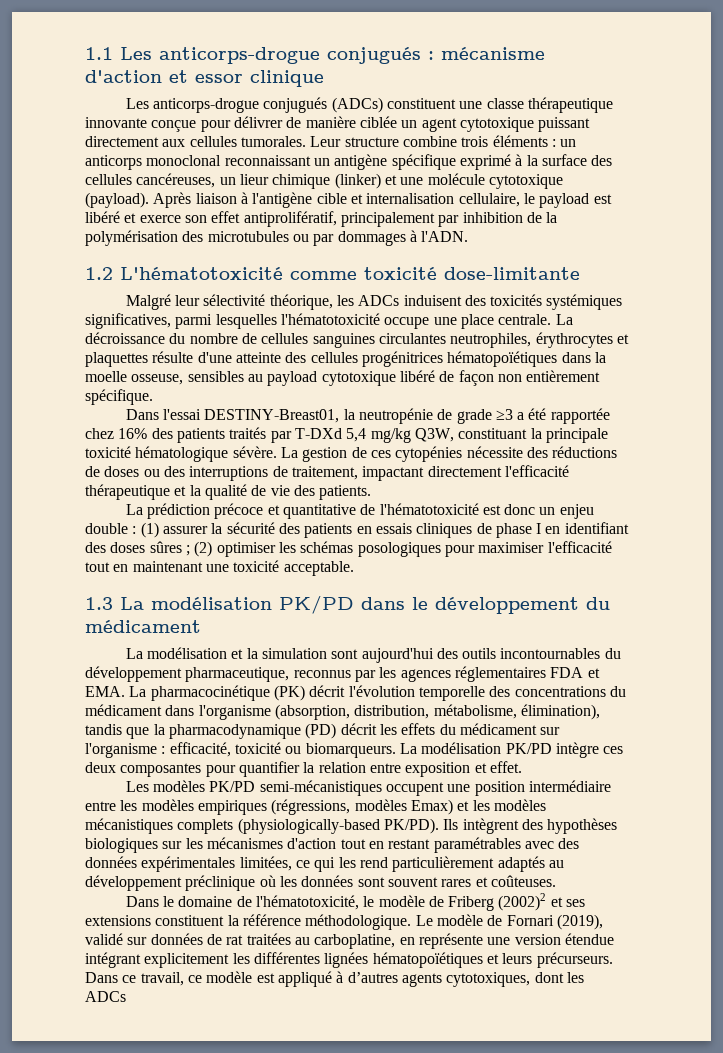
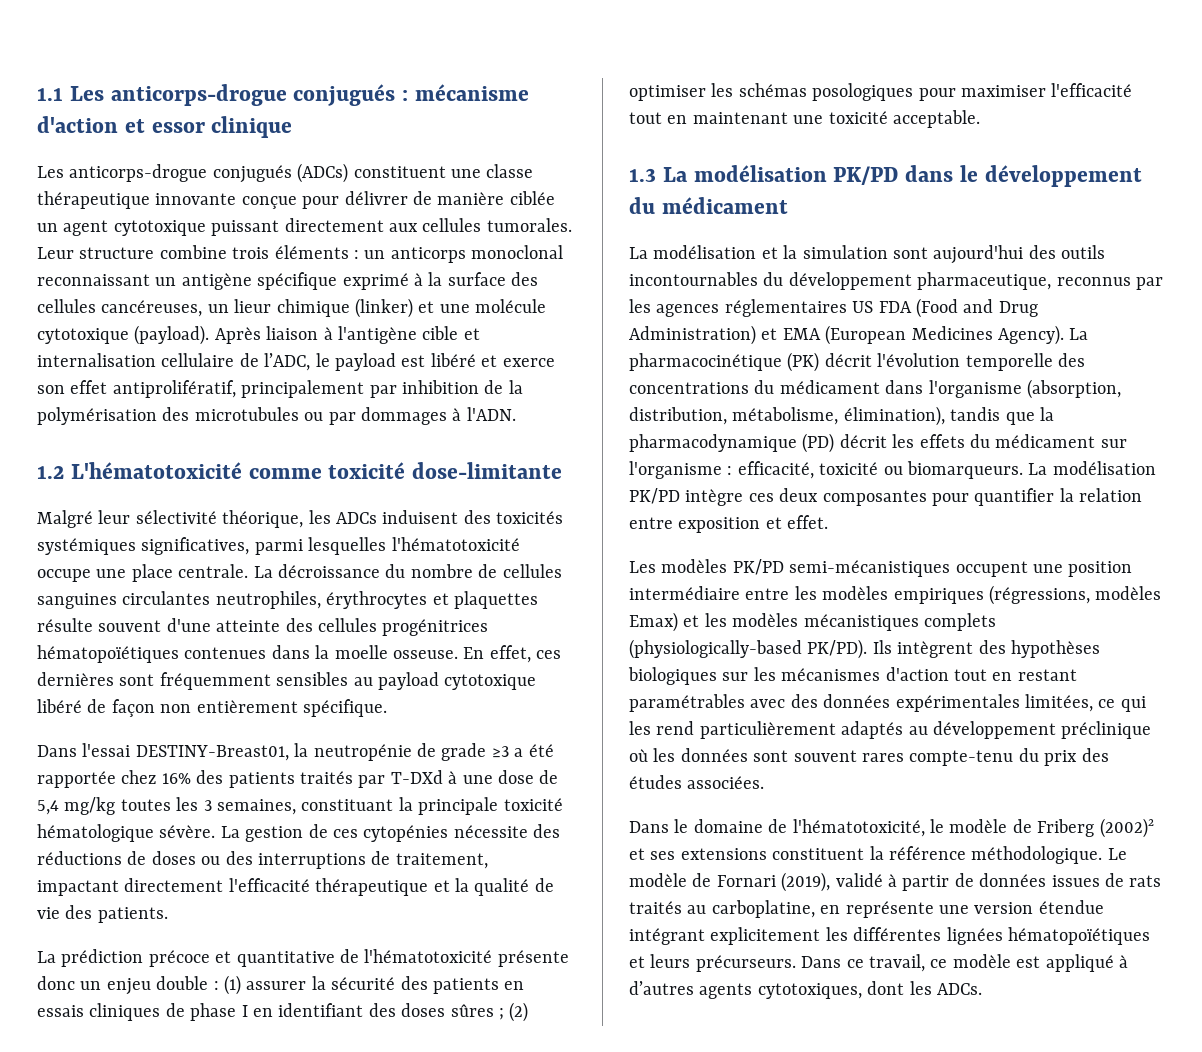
[458,193,520,207] cellulaire, -> [161,353,311,371] cellulaire de l’ADC,
(194, 357) none -> [98,620,162,632] souvent
(558, 359) none -> [184,647,267,659] contenues
[131,374,184,385] osseuse, -> [392,645,562,663] [37,672,271,690] osseuse. En effet, ces dernières sont fréquemment
[346,428,454,443] 5,4 mg/kg Q3W, -> [448,770,559,784] [37,797,296,815] à une dose de 5,4 mg/kg toutes les 3 semaines,
[482,505,501,515] est -> [497,950,569,967] présente
[550,667,600,678] [85,686,125,697] FDA et EMA. -> [852,298,1038,318] [629,325,1064,345] US FDA (Food and Drug Administration) et EMA (European Medicines Agency).
[475,875,556,887] et coûteuses. -> [909,748,1109,766] [629,775,765,789] compte-tenu du prix des études associées.
[127,933,291,945] sur données de rat traitées -> [888,873,1162,891] [629,901,682,914] à partir de données issues de rats traités
[85,991,126,1002] ADCs -> [937,983,982,995] ADCs.

